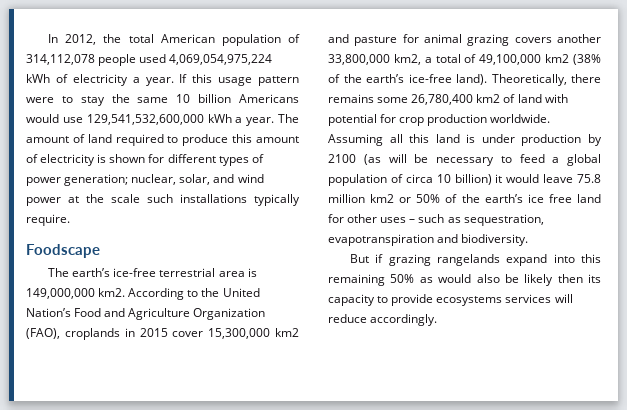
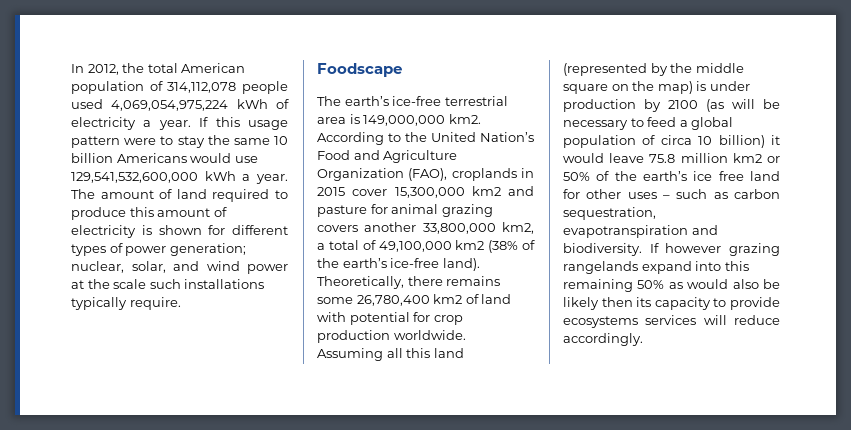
(460, 138) none -> [563,63,744,76] [563,81,693,94] (represented by the middle square on the map)
(461, 220) none -> [734,189,780,199] carbon
[350,254,384,263] // But if -> [649,243,722,253] If however

